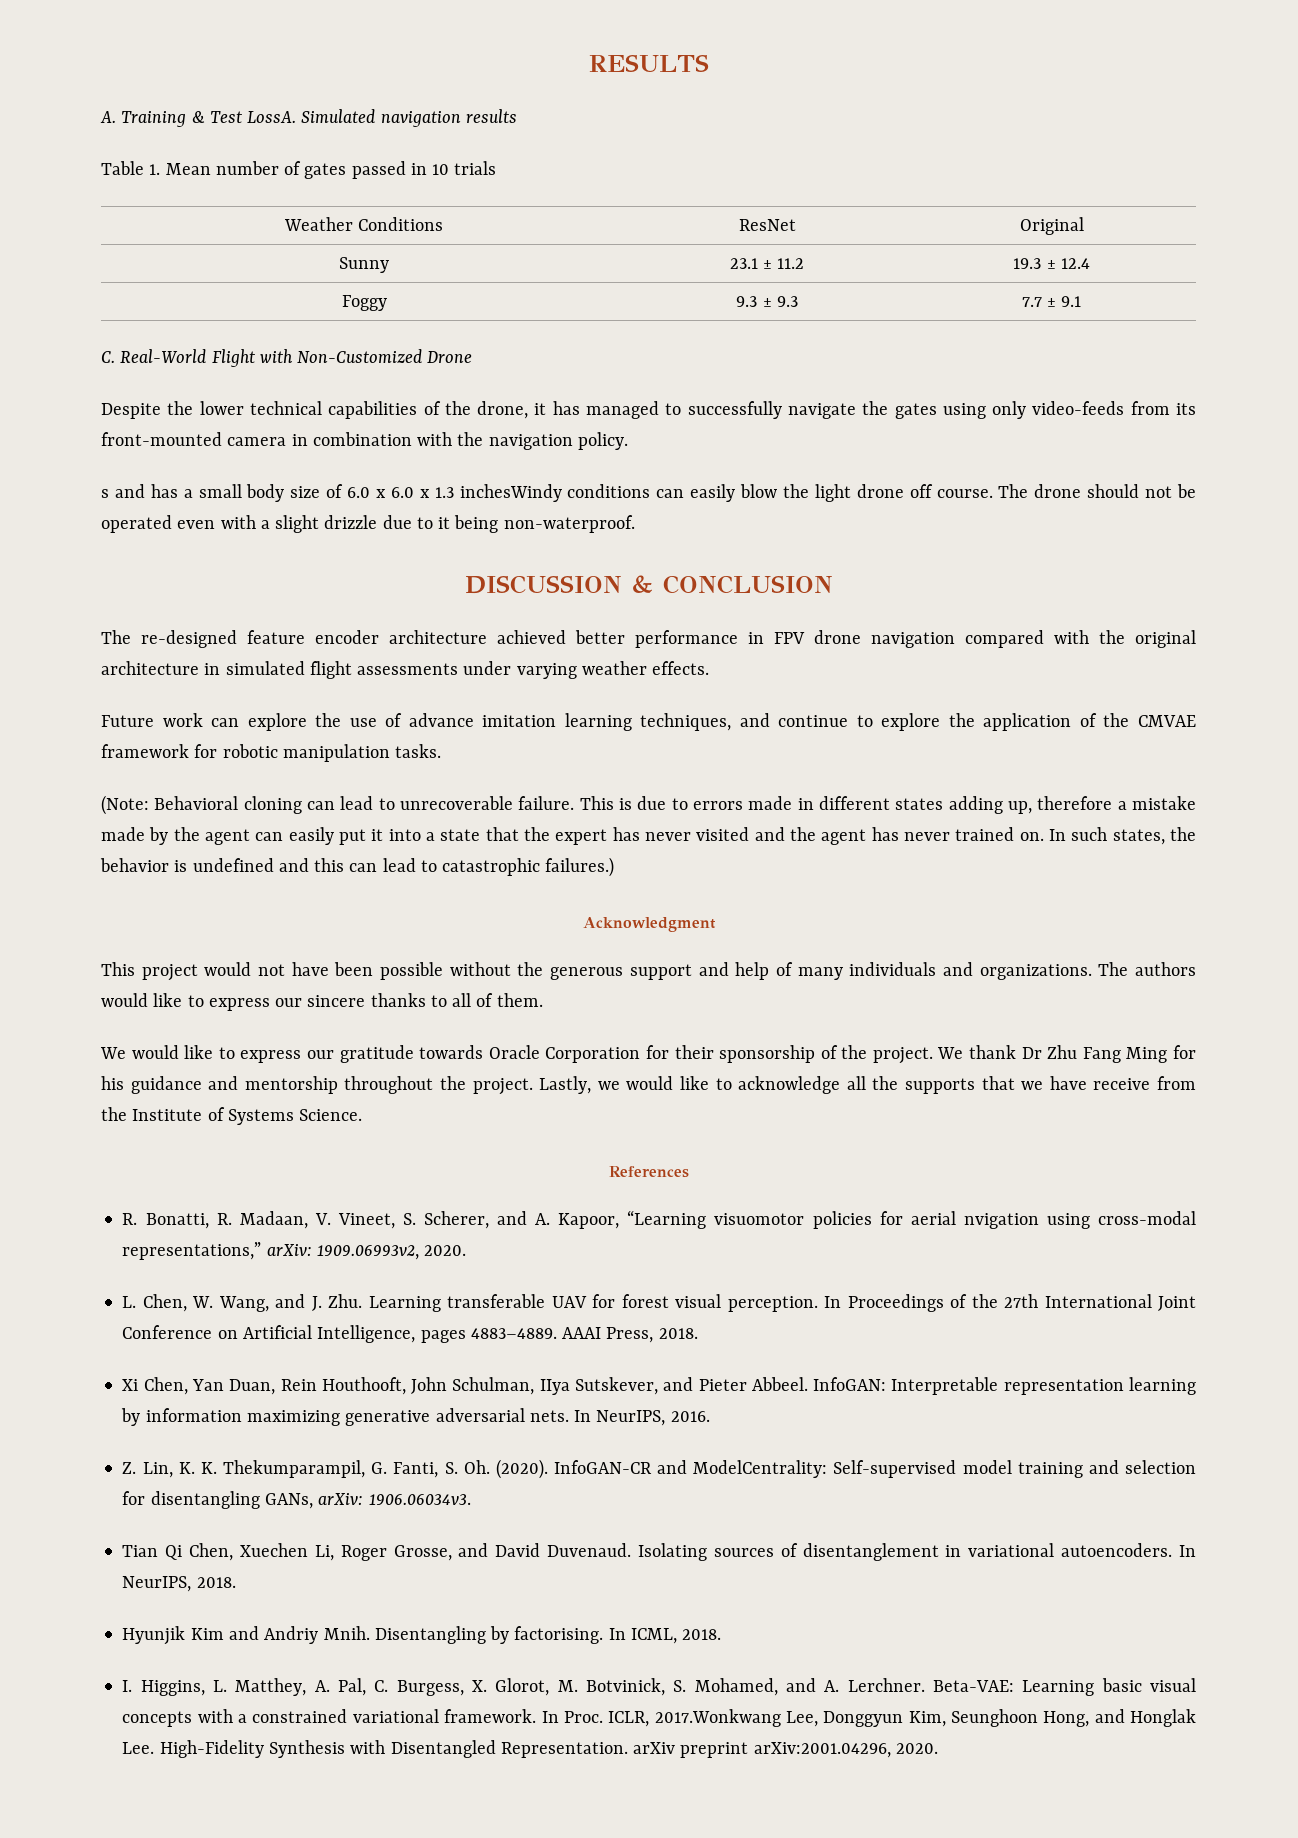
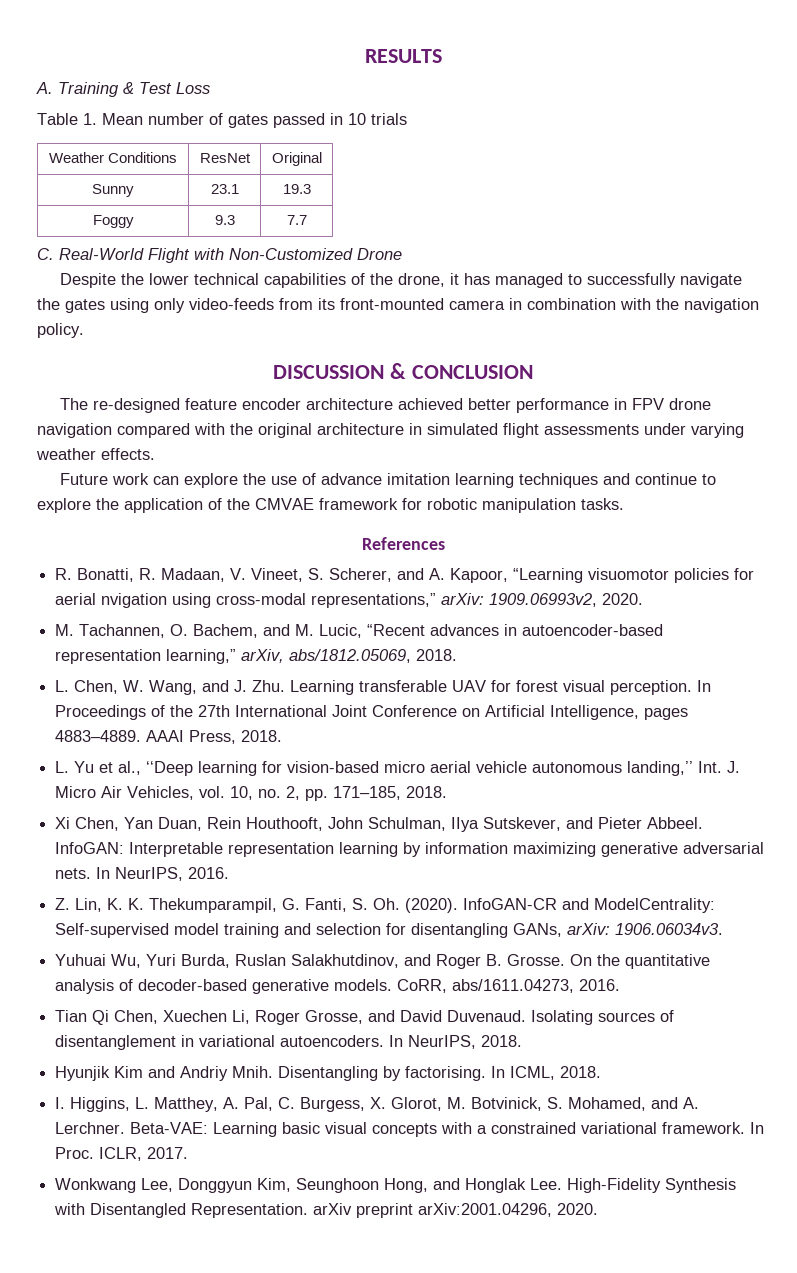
[247,109,517,127] LossA. Simulated navigation results -> [176,82,210,94] Loss
[763,258,805,269] ± 11.2 -> (239, 189) none
[1046,258,1090,269] ± 12.4 -> (311, 189) none
[762,296,798,307] ± 9.3 -> (235, 220) none
[1047,296,1082,307] ± 9.1 -> (307, 220) none
[101,484,1197,502] [101,515,635,533] // s and has a small body size of 6.0 x 6.0 x 1.3 inchesWindy conditions can easily blow the light drone off course. The drone should not be operated even with a slight drizzle due to it being non-waterproof. -> (84, 330) none
[640,713,732,731] techniques, -> [518,473,598,488] techniques
[101,795,1197,815] [101,827,1197,845] [100,857,615,877] [582,917,716,932] [101,962,1197,981] [101,993,543,1011] [100,1045,1197,1064] [101,1076,1197,1095] [101,1107,363,1125] // (Note: Behavioral cloning can lead to unrecoverable failure. This is due to errors made in different states adding up, therefore a mistake made by the agent can easily put it into a state that the expert has never visited and the agent has never trained on. In such states, the behavior is undefined and this can lead to catastrophic failures.) // Acknowledgment // This project would not have been possible without the generous support and help of many individuals and organizations. The authors would like to express our sincere thanks to all of them. // We would like to express our gratitude towards Oracle Corporation for their sponsorship of the project. We thank Dr Zhu Fang Ming for his guidance and mentorship throughout the project. Lastly, we would like to acknowledge all the supports that we have receive from the Institute of Systems Science. -> (624, 504) none
(467, 1250) none -> [55,624,664,638] [55,649,458,664] // M. Tachannen, O. Bachem, and M. Lucic, “Recent advances in autoencoder-based representation learning,” arXiv, abs/1812.05069, 2018.
(698, 1333) none -> [55,761,741,776] [55,786,448,801] // L. Yu et al., ‘‘Deep learning for vision-based micro aerial vehicle autonomous landing,’’ Int. J. Micro Air Vehicles, vol. 10, no. 2, pp. 171–185, 2018.
(471, 1499) none -> [55,954,711,969] [55,979,621,994] // Yuhuai Wu, Yuri Burda, Ruslan Salakhutdinov, and Roger B. Grosse. On the quantitative analysis of decoder-based generative models. CoRR, abs/1611.04273, 2016.
[654,1709,781,1727] 2017.Wonkwang -> [147,1147,189,1159] [55,1178,137,1193] 2017. // Wonkwang

